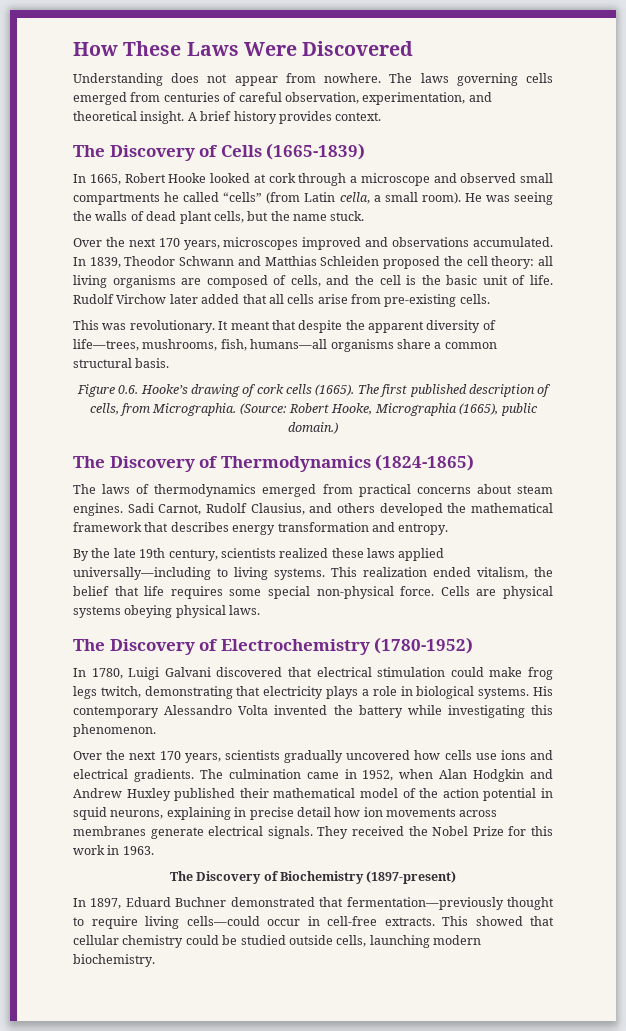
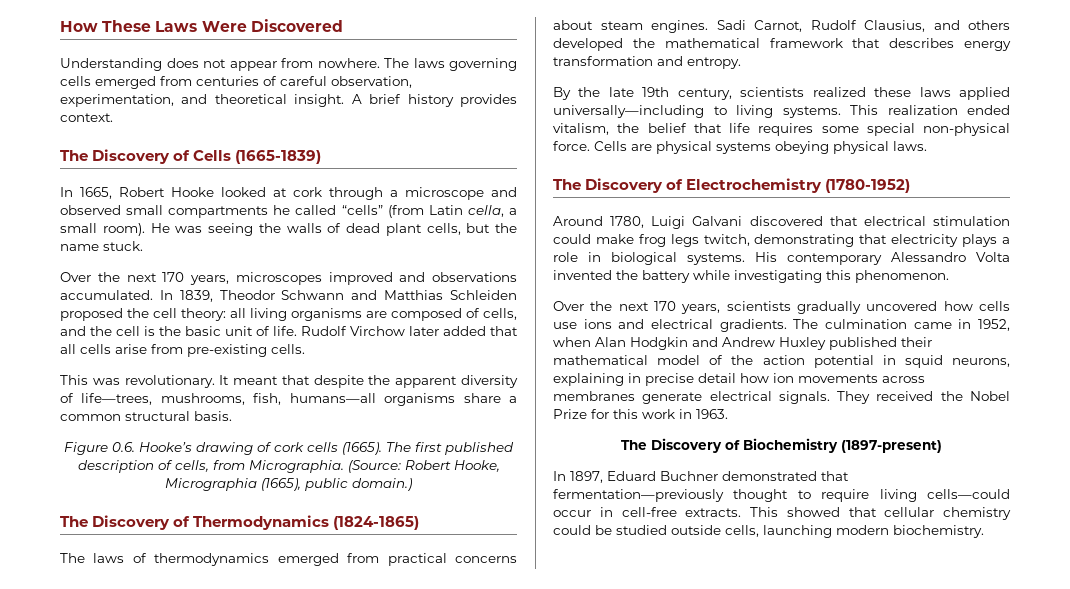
[73,668,86,677] In -> [553,216,603,226] Around

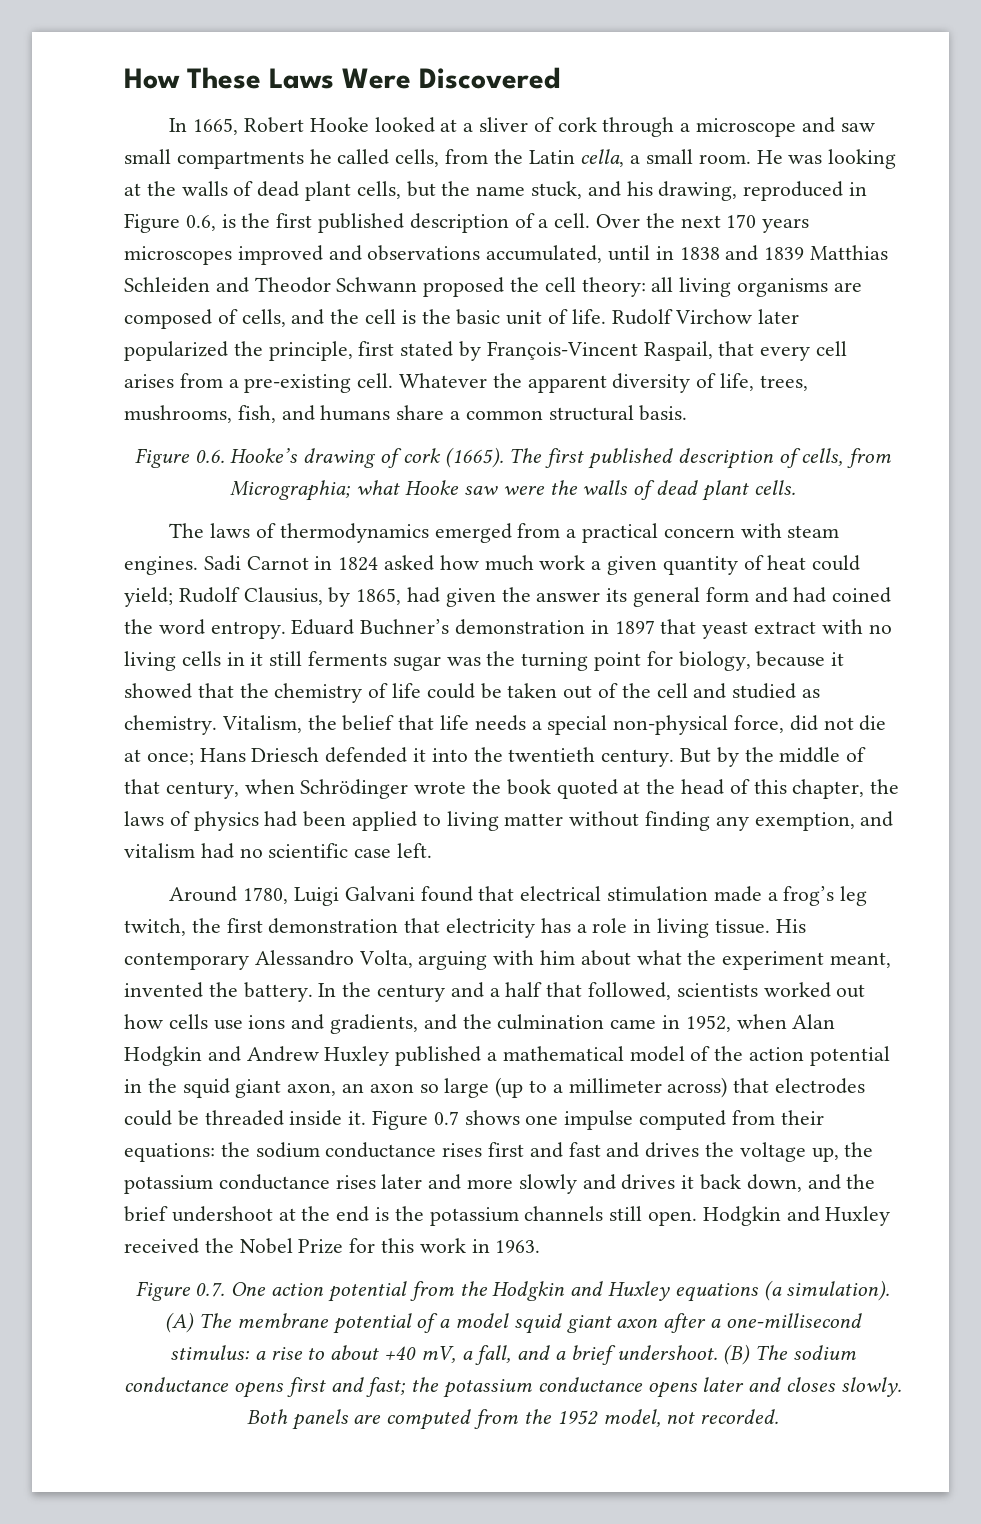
[60,58,517,71] [60,76,412,89] [60,94,517,107] [60,113,113,122] [60,149,322,164] // Understanding does not appear from nowhere. The laws governing cells emerged from centuries of careful observation, experimentation, and theoretical insight. A brief history provides context. // The Discovery of Cells (1665-1839) -> (560, 78) none
(287, 192) none -> [463,117,554,132] a sliver of
[60,205,121,215] observed -> [840,123,875,132] saw
[341,205,424,218] “cells” (from -> [395,149,523,167] cells, from the
[102,223,145,236] room). -> [698,154,751,164] room.
[208,223,253,236] seeing -> [828,149,897,169] [124,183,141,196] looking at
[103,241,143,251] [60,272,229,285] stuck. // Over the next 170 years, -> [531,181,868,201] [124,213,810,233] stuck, and his drawing, reproduced in Figure 0.6, is the first published description of a cell. Over the next 170 years
[60,290,517,302] accumulated. In 1839, Theodor Schwann and Matthias Schleiden -> [486,245,889,263] [124,277,418,293] accumulated, until in 1838 and 1839 Matthias Schleiden and Theodor Schwann
[443,326,518,336] [60,344,305,357] [60,375,518,388] [60,393,456,406] added that all cells arise from pre-existing cells. // This was revolutionary. It meant that despite the apparent diversity of life—trees, mushrooms, fish, humans—all organisms -> [124,341,848,361] [124,373,808,393] [124,405,391,423] popularized the principle, first stated by François-Vincent Raspail, that every cell arises from a pre-existing cell. Whatever the apparent diversity of life, trees, mushrooms, fish, and humans
[307,442,338,452] cells -> (441, 455) none
[248,460,500,473] [165,478,412,491] [60,515,420,530] Micrographia. (Source: Robert Hooke, Micrographia (1665), public domain.) // The Discovery of Thermodynamics (1824-1865) -> [230,480,796,501] Micrographia; what Hooke saw were the walls of dead plant cells.
[387,553,517,566] [553,20,1010,33] [553,38,1011,51] [553,56,741,69] [553,87,1010,100] [553,105,1010,118] [553,123,1010,136] [553,141,927,154] [553,178,911,193] practical concerns about steam engines. Sadi Carnot, Rudolf Clausius, and others developed the mathematical framework that describes energy transformation and entropy. // By the late 19th century, scientists realized these laws applied universally—including to living systems. This realization ended vitalism, the belief that life requires some special non-physical force. Cells are physical systems obeying physical laws. // The Discovery of Electrochemistry (1780-1952) -> [566,523,840,543] [124,555,861,575] [124,587,892,607] [124,619,892,639] [124,651,845,671] [124,683,821,703] [124,715,887,735] [124,747,867,767] [124,779,900,799] [124,811,894,831] [124,843,433,859] a practical concern with steam engines. Sadi Carnot in 1824 asked how much work a given quantity of heat could yield; Rudolf Clausius, by 1865, had given the answer its general form and had coined the word entropy. Eduard Buchner’s demonstration in 1897 that yeast extract with no living cells in it still ferments sugar was the turning point for biology, because it showed that the chemistry of life could be taken out of the cell and studied as chemistry. Vitalism, the belief that life needs a special non-physical force, did not die at once; Hans Driesch defended it into the twentieth century. But by the middle of that century, when Schrödinger wrote the book quoted at the head of this chapter, the laws of physics had been applied to living matter without finding any exemption, and vitalism had no scientific case left.
[749,216,823,226] discovered -> [420,886,473,902] found
[553,234,855,247] could make frog legs twitch, demonstrating -> [713,886,868,906] [124,918,399,936] made a frog’s leg twitch, the first demonstration
[962,234,998,247] plays -> [540,918,571,933] has
[611,252,745,265] biological systems. -> [657,918,770,938] living tissue.
[976,252,1010,262] [553,270,949,283] [553,301,938,314] Volta invented the battery while investigating this phenomenon. // Over the next 170 years, scientists gradually uncovered -> [358,950,892,970] [124,982,866,1002] Volta, arguing with him about what the experiment meant, invented the battery. In the century and a half that followed, scientists worked out
[651,319,819,332] electrical gradients. The -> [330,1014,492,1034] gradients, and the
[901,337,932,347] their -> [487,1052,498,1061] a
[904,355,1010,368] [553,373,925,386] [553,391,871,404] squid neurons, explaining in precise detail how ion movements across membranes generate electrical signals. They -> [147,1077,866,1098] [124,1110,824,1130] [124,1142,874,1162] [124,1174,876,1194] [124,1206,891,1226] the squid giant axon, an axon so large (up to a millimeter across) that electrodes could be threaded inside it. Figure 0.7 shows one impulse computed from their equations: the sodium conductance rises first and fast and drives the voltage up, the potassium conductance rises later and more slowly and drives it back down, and the brief undershoot at the end is the potassium channels still open. Hodgkin and Huxley
[621,438,942,453] [553,471,849,483] [553,489,1010,502] [553,507,1011,520] [553,525,984,538] The Discovery of Biochemistry (1897-present) // In 1897, Eduard Buchner demonstrated that fermentation—previously thought to require living cells—could occur in cell-free extracts. This showed that cellular chemistry could be studied outside cells, launching modern biochemistry. -> [135,1280,891,1302] [165,1312,862,1334] [169,1344,857,1365] [124,1377,902,1398] [246,1409,780,1430] Figure 0.7. One action potential from the Hodgkin and Huxley equations (a simulation). (A) The membrane potential of a model squid giant axon after a one-millisecond stimulus: a rise to about +40 mV, a fall, and a brief undershoot. (B) The sodium conductance opens first and fast; the potassium conductance opens later and closes slowly. Both panels are computed from the 1952 model, not recorded.

